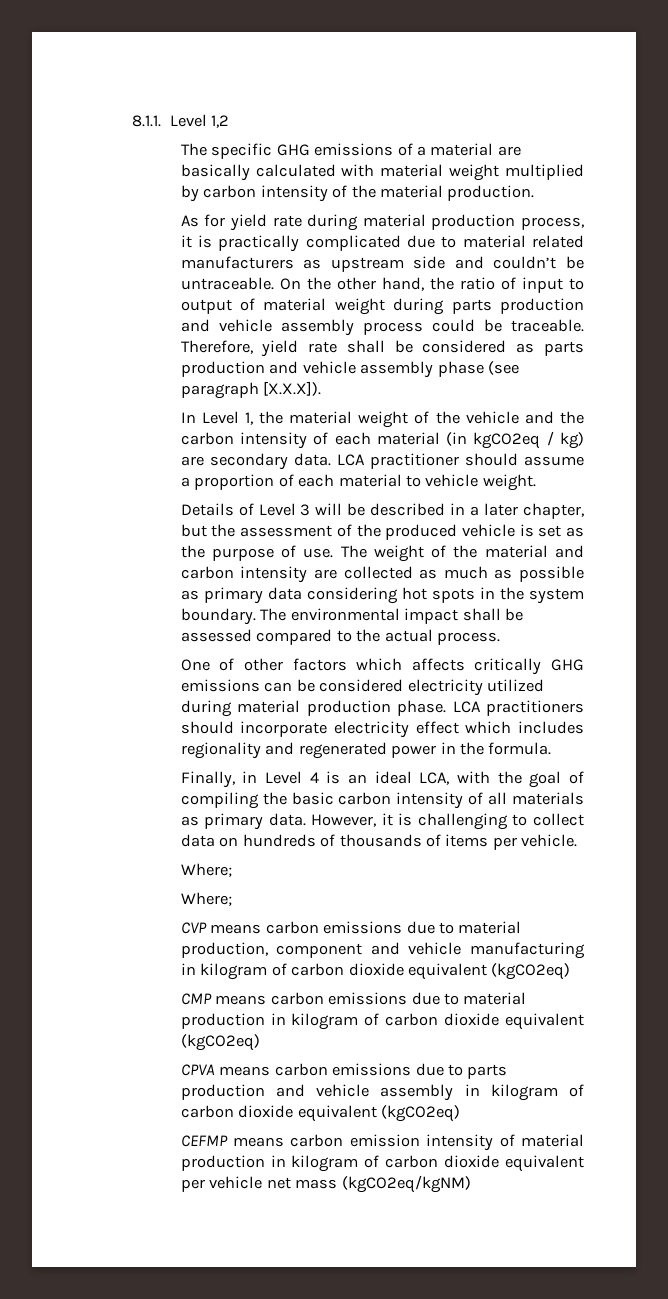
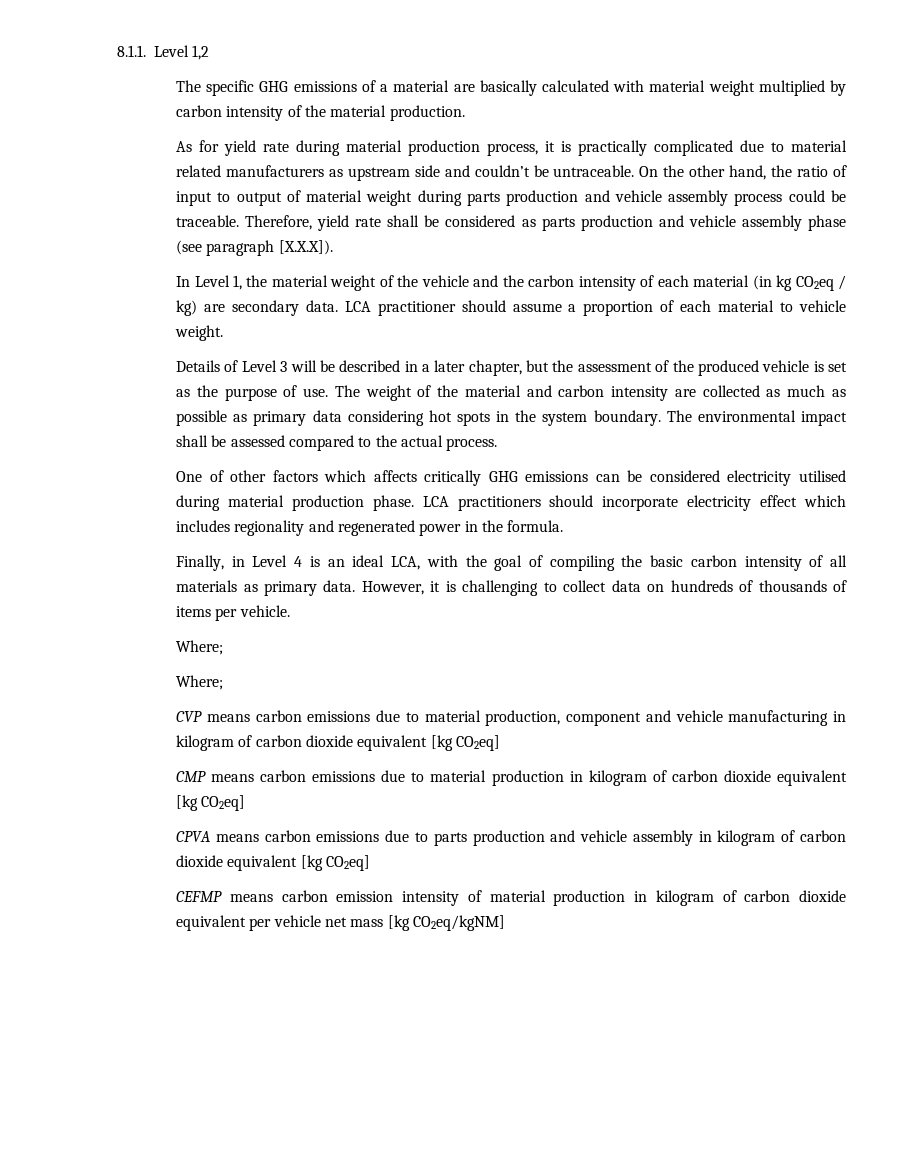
[473,432,541,449] kgCO2eq -> [776,275,834,291] kg CO2eq
[486,679,544,692] utilized -> [798,470,846,482] utilised
[491,963,571,980] (kgCO2eq) -> [430,735,500,751] [kg CO2eq]
[180,1034,260,1051] (kgCO2eq) -> [176,795,246,811] [kg CO2eq]
[381,1105,461,1122] (kgCO2eq) -> [300,855,371,871] [kg CO2eq]
[341,1175,471,1193] (kgCO2eq/kgNM) -> [387,915,505,931] [kg CO2eq/kgNM]

